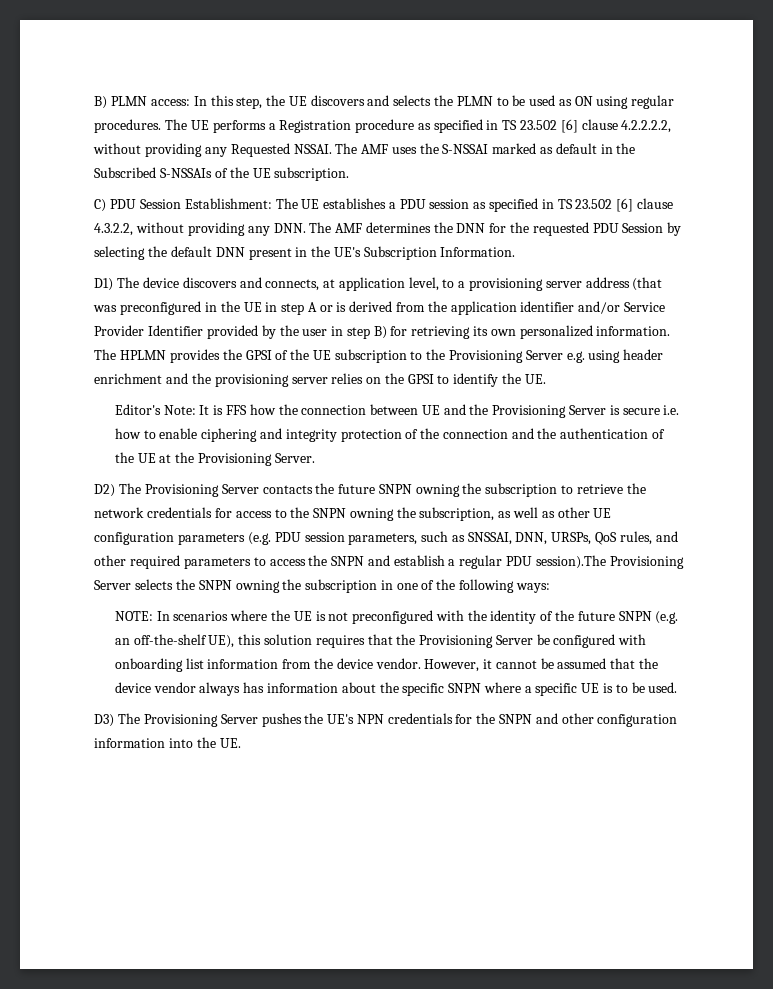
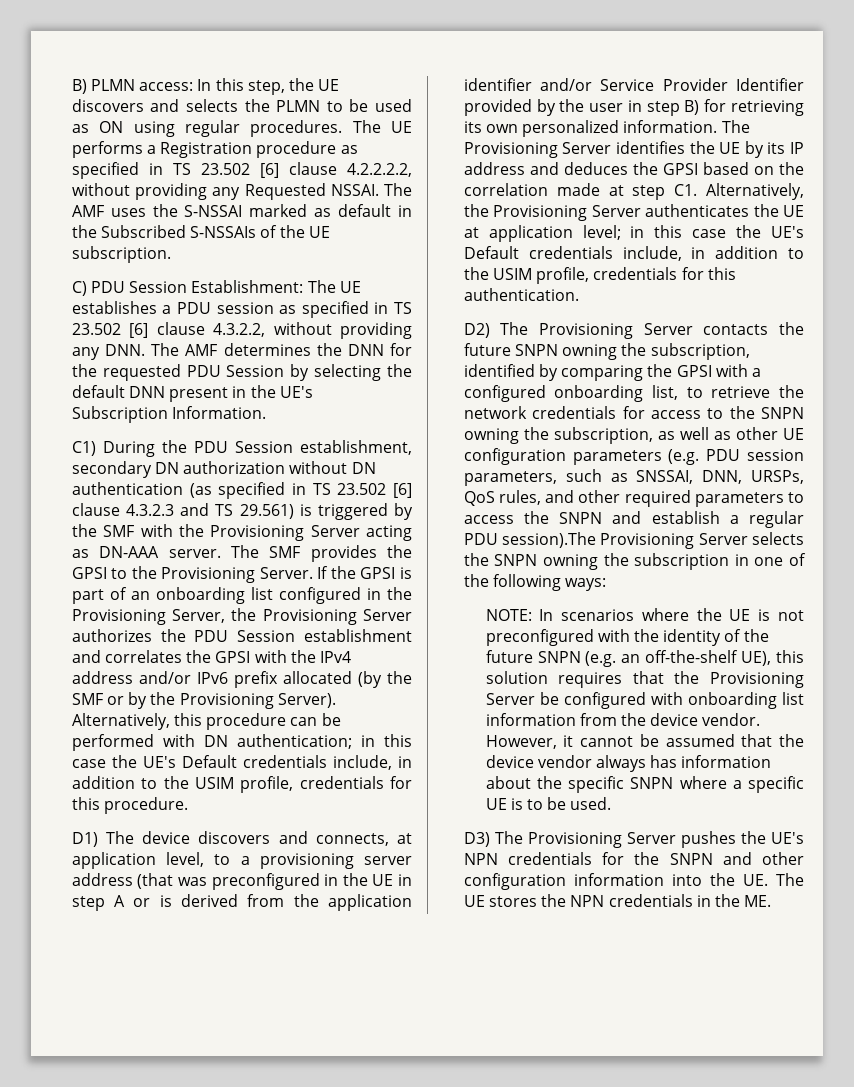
(516, 252) none -> [71,440,412,457] [71,461,376,478] [71,482,413,499] [71,503,414,520] [71,524,412,541] [71,545,412,562] [71,566,413,583] [71,587,412,604] [71,608,412,625] [71,629,412,642] [71,650,351,663] [71,671,412,688] [71,692,336,709] [71,713,341,730] [71,734,412,751] [71,755,412,770] [71,776,412,793] [71,797,189,814] // C1) During the PDU Session establishment, secondary DN authorization without DN authentication (as specified in TS 23.502 [6] clause 4.3.2.3 and TS 29.561) is triggered by the SMF with the Provisioning Server acting as DN-AAA server. The SMF provides the GPSI to the Provisioning Server. If the GPSI is part of an onboarding list configured in the Provisioning Server, the Provisioning Server authorizes the PDU Session establishment and correlates the GPSI with the IPv4 address and/or IPv6 prefix allocated (by the SMF or by the Provisioning Server). Alternatively, this procedure can be performed with DN authentication; in this case the UE's Default credentials include, in addition to the USIM profile, credentials for this procedure.
[120,349,664,363] [94,373,546,387] [114,404,680,418] [114,428,665,442] [114,452,315,466] HPLMN provides the GPSI of the UE subscription to the Provisioning Server e.g. using header enrichment and the provisioning server relies on the GPSI to identify the UE. // Editor's Note: It is FFS how the connection between UE and the Provisioning Server is secure i.e. how to enable ciphering and integrity protection of the connection and the authentication of the UE at the Provisioning Server. -> [463,141,805,158] [463,162,804,175] [463,183,804,200] [463,204,804,221] [463,225,804,242] [463,246,804,261] [463,267,736,284] [463,288,579,301] Provisioning Server identifies the UE by its IP address and deduces the GPSI based on the correlation made at step C1. Alternatively, the Provisioning Server authenticates the UE at application level; in this case the UE's Default credentials include, in addition to the USIM profile, credentials for this authentication.
[485,483,558,497] subscription -> [650,343,750,360] [463,364,761,381] [463,385,679,402] subscription, identified by comparing the GPSI with a configured onboarding list,
(241, 743) none -> [776,873,804,886] [463,894,772,907] The UE stores the NPN credentials in the ME.

